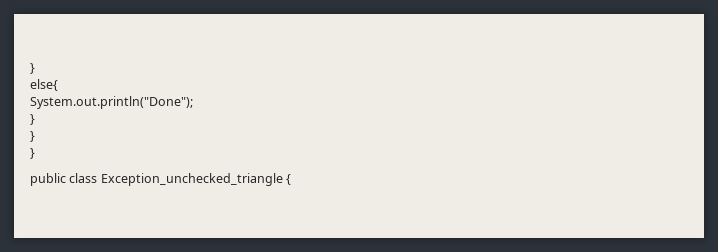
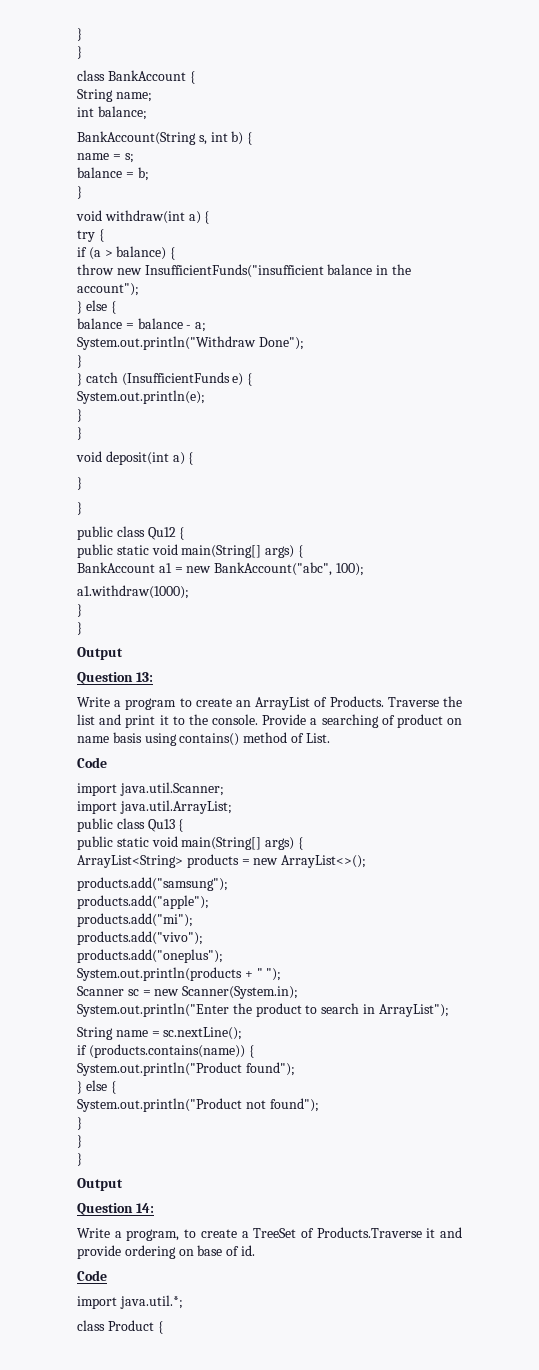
[30,63,35,74] [30,79,58,91] [30,96,193,109] [30,114,35,125] [30,131,35,142] [30,148,35,159] [30,173,283,186] } // else{ // System.out.println("Done"); // } // } // } // public class Exception_unchecked_triangle -> [77,28,82,41] [77,46,82,59] [77,70,195,84] [77,89,152,102] [77,106,147,120] [77,131,253,145] [77,153,134,163] [77,167,149,181] [77,186,82,199] [76,210,210,224] [77,229,104,242] [77,246,176,260] [77,264,411,278] [77,283,139,296] [77,300,116,314] [77,318,207,332] [77,336,304,350] [77,355,82,368] [77,372,253,386] [77,390,205,404] [77,409,82,422] [77,427,82,440] [76,451,194,465] [77,477,82,490] [77,502,82,515] [77,526,185,540] [77,544,303,558] [77,562,364,576] [77,585,189,599] [77,604,82,617] [77,622,82,635] [77,647,123,660] [77,672,153,684] [77,696,462,710] [77,714,463,728] [77,732,330,746] [77,757,107,768] [77,782,224,796] [77,800,232,814] [77,818,184,832] [77,836,303,850] [77,854,367,868] [77,877,228,891] [77,895,209,909] [77,913,193,927] [77,931,203,945] [77,949,223,963] [77,967,282,981] [77,986,299,999] [77,1003,449,1017] [77,1027,243,1040] [77,1044,254,1058] [77,1062,295,1076] [77,1080,116,1094] [77,1098,319,1112] [77,1117,82,1130] [77,1135,82,1148] [77,1153,82,1166] [77,1178,123,1191] [77,1203,154,1215] [77,1227,462,1241] [77,1245,255,1259] [77,1270,107,1281] [77,1295,183,1309] [77,1320,154,1331] } // } // class BankAccount { // String name; // int balance; // BankAccount(String s, int b) { // name = s; // balance = b; // } // void withdraw(int a) { // try { // if (a > balance) { // throw new InsufficientFunds("insufficient balance in the account"); // } else { // balance = balance - a; // System.out.println("Withdraw Done"); // } // } catch (InsufficientFunds e) { // System.out.println(e); // } // } // void deposit(int a) { // } // } // public class Qu12 { // public static void main(String[] args) { // BankAccount a1 = new BankAccount("abc", 100); // a1.withdraw(1000); // } // } // Output // Question 13: // Write a program to create an ArrayList of Products. Traverse the list and print it to the console. Provide a searching of product on name basis using contains() method of List. // Code // import java.util.Scanner; // import java.util.ArrayList; // public class Qu13 { // public static void main(String[] args) { // ArrayList<String> products = new ArrayList<>(); // products.add("samsung"); // products.add("apple"); // products.add("mi"); // products.add("vivo"); // products.add("oneplus"); // System.out.println(products + " "); // Scanner sc = new Scanner(System.in); // System.out.println("Enter the product to search in ArrayList"); // String name = sc.nextLine(); // if (products.contains(name)) { // System.out.println("Product found"); // } else { // System.out.println("Product not found"); // } // } // } // Output // Question 14: // Write a program, to create a TreeSet of Products.Traverse it and provide ordering on base of id. // Code // import java.util.*; // class Product

